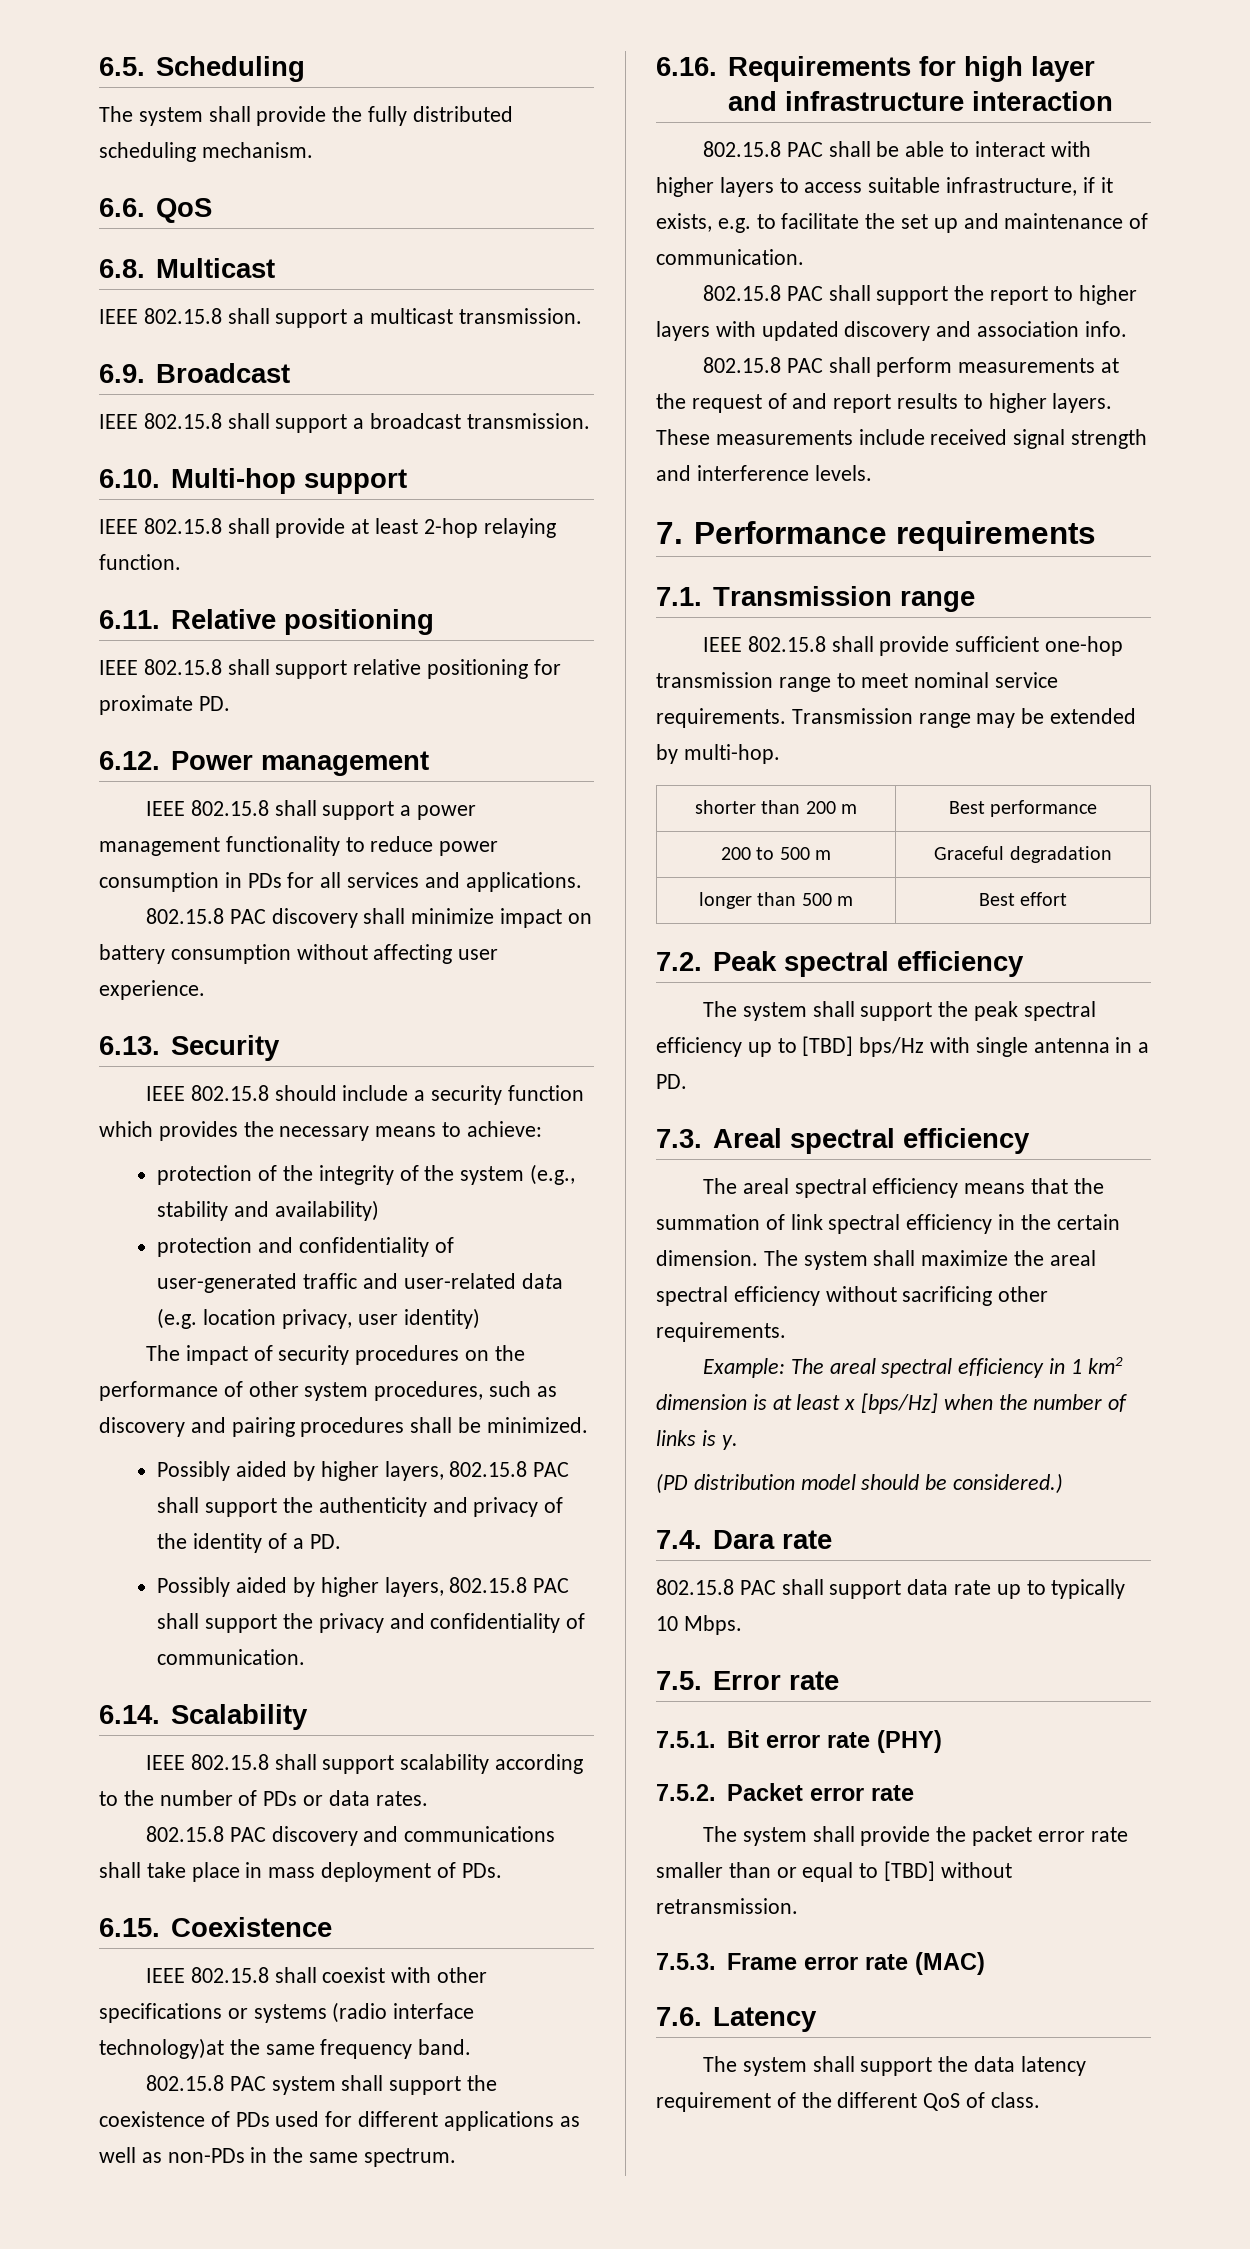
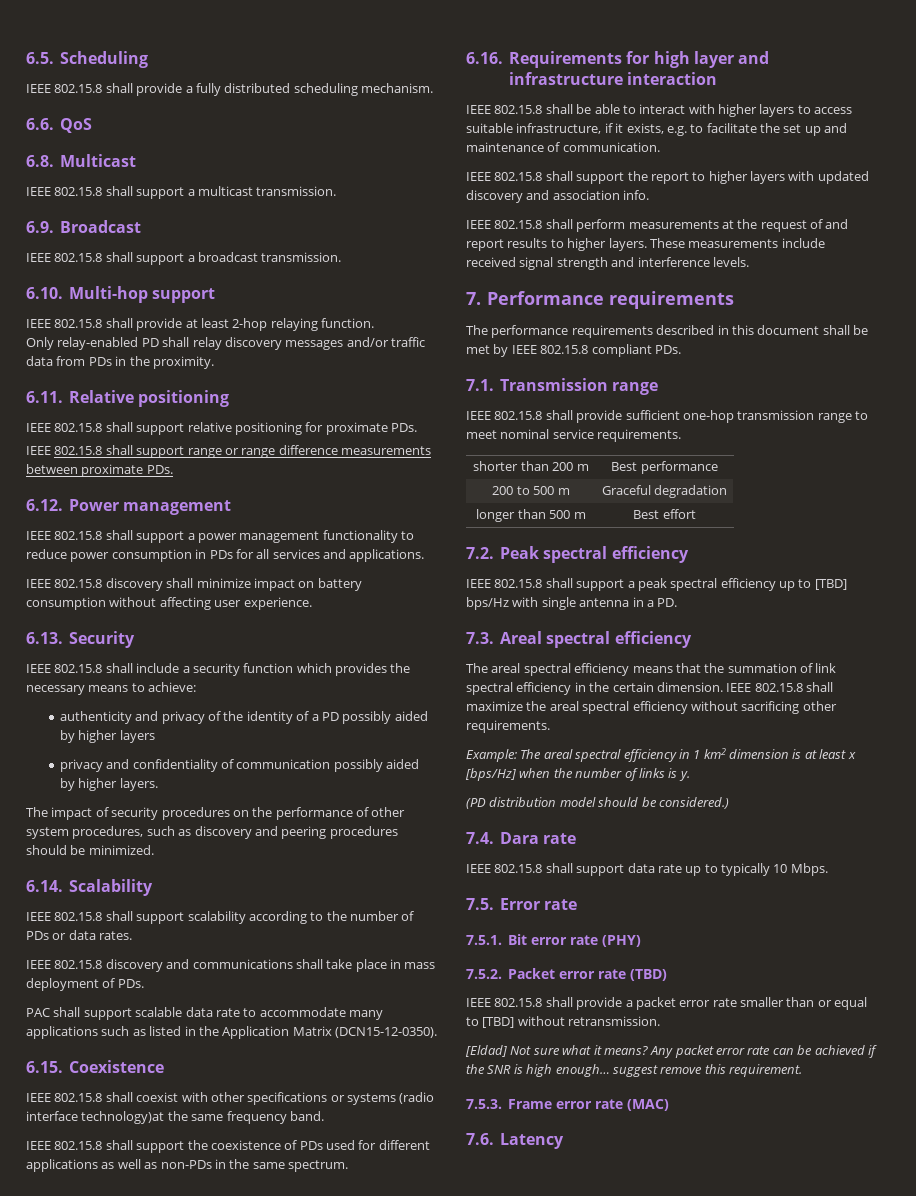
[99,106,363,126] The system shall provide the -> [26,83,193,96] IEEE 802.15.8 shall provide a
(181, 562) none -> [26,337,425,350] [26,356,214,369] // Only relay-enabled PD shall relay discovery messages and/or traffic data from PDs in the proximity.
[198,696,230,711] PD. -> [391,423,417,432] [26,445,431,458] [26,464,173,477] PDs. // IEEE 802.15.8 shall support range or range difference measurements between proximate PDs.
[146,908,266,924] 802.15.8 PAC -> [26,579,103,588] IEEE 802.15.8
[274,1085,337,1101] should -> [105,663,133,673] shall
[157,1164,576,1185] [157,1200,380,1221] [157,1237,454,1257] [157,1273,563,1293] [157,1308,480,1329] protection of the integrity of the system (e.g., stability and availability) // protection and confidentiality of user-generated traffic and user-related data (e.g. location privacy, user identity) -> [59,711,428,724] [59,730,155,743] [59,759,420,772] [59,778,158,791] authenticity and privacy of the identity of a PD possibly aided by higher layers // privacy and confidentiality of communication possibly aided by higher layers.
[231,1417,453,1437] pairing procedures shall -> [281,826,398,839] [26,845,67,855] peering procedures should
[157,1461,570,1481] [157,1497,564,1517] [157,1533,341,1553] [157,1577,570,1597] [157,1613,586,1633] [157,1649,306,1665] // Possibly aided by higher layers, 802.15.8 PAC shall support the authenticity and privacy of the identity of a PD. // Possibly aided by higher layers, 802.15.8 PAC shall support the privacy and confidentiality of communication. -> (154, 850) none
[146,1826,266,1842] 802.15.8 PAC -> [26,960,103,969] IEEE 802.15.8
(502, 1870) none -> [26,1007,383,1020] [26,1026,437,1039] // PAC shall support scalable data rate to accommodate many applications such as listed in the Application Matrix (DCN15-12-0350).
[146,2075,336,2095] 802.15.8 PAC system -> [26,1141,103,1150] IEEE 802.15.8
[703,141,823,157] 802.15.8 PAC -> [466,105,543,114] IEEE 802.15.8
[703,285,823,301] 802.15.8 PAC -> [466,172,543,181] IEEE 802.15.8
[703,357,823,373] 802.15.8 PAC -> [466,220,543,229] IEEE 802.15.8
(1096, 536) none -> [466,325,868,338] [466,344,681,357] // The performance requirements described in this document shall be met by IEEE 802.15.8 compliant PDs.
[791,708,1137,728] [656,744,780,764] Transmission range may be extended by multi-hop. -> (682, 435) none
[703,1001,969,1021] The system shall support the -> [466,578,635,591] IEEE 802.15.8 shall support a
[763,1250,868,1270] The system -> [726,683,803,692] IEEE 802.15.8
[656,1579,776,1595] 802.15.8 PAC -> [466,864,543,873] IEEE 802.15.8
[703,1826,967,1846] // The system shall provide the -> [630,969,668,981] [466,997,633,1010] (TBD) // IEEE 802.15.8 shall provide a
(798, 1906) none -> [465,1045,877,1058] [466,1064,802,1077] // [Eldad] Not sure what it means? Any packet error rate can be achieved if the SNR is high enough… suggest remove this requirement.
[703,2056,1086,2076] [656,2092,1040,2112] // The system shall support the data latency requirement of the different QoS of class. -> (565, 1141) none

